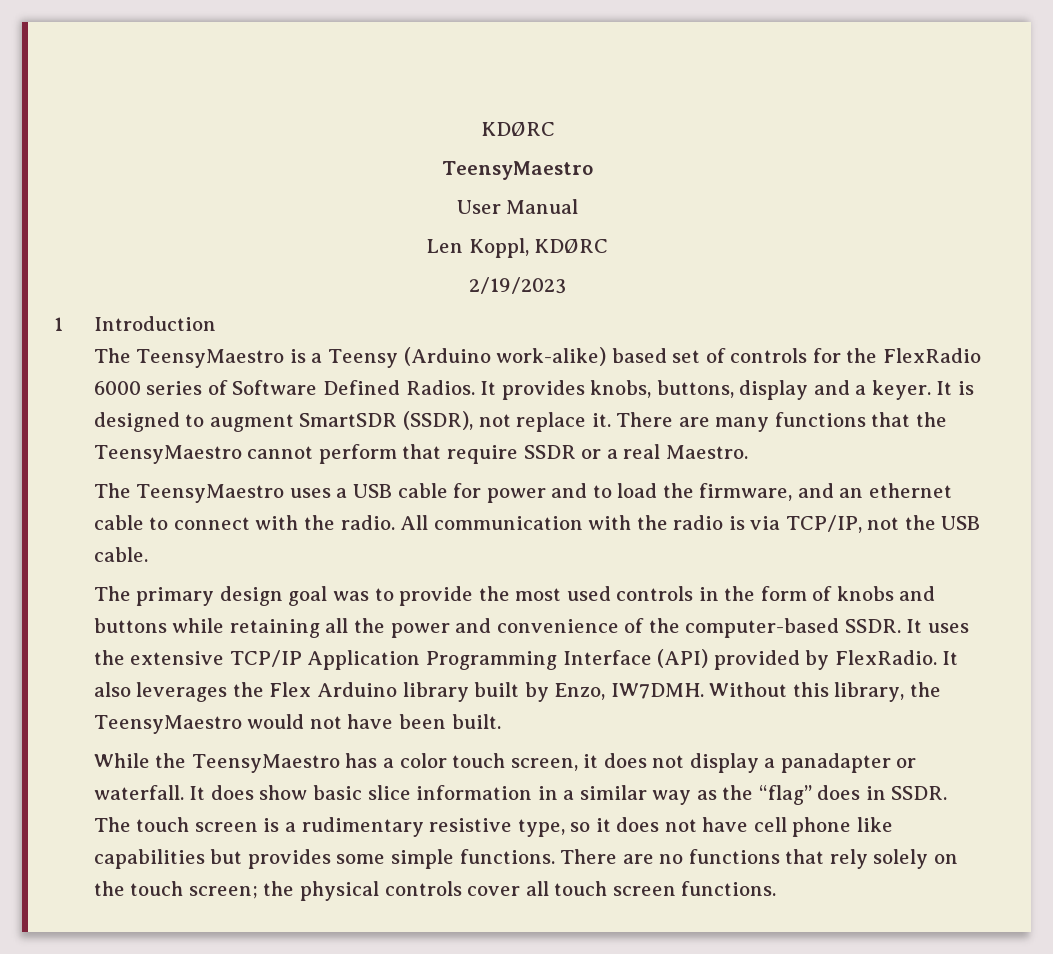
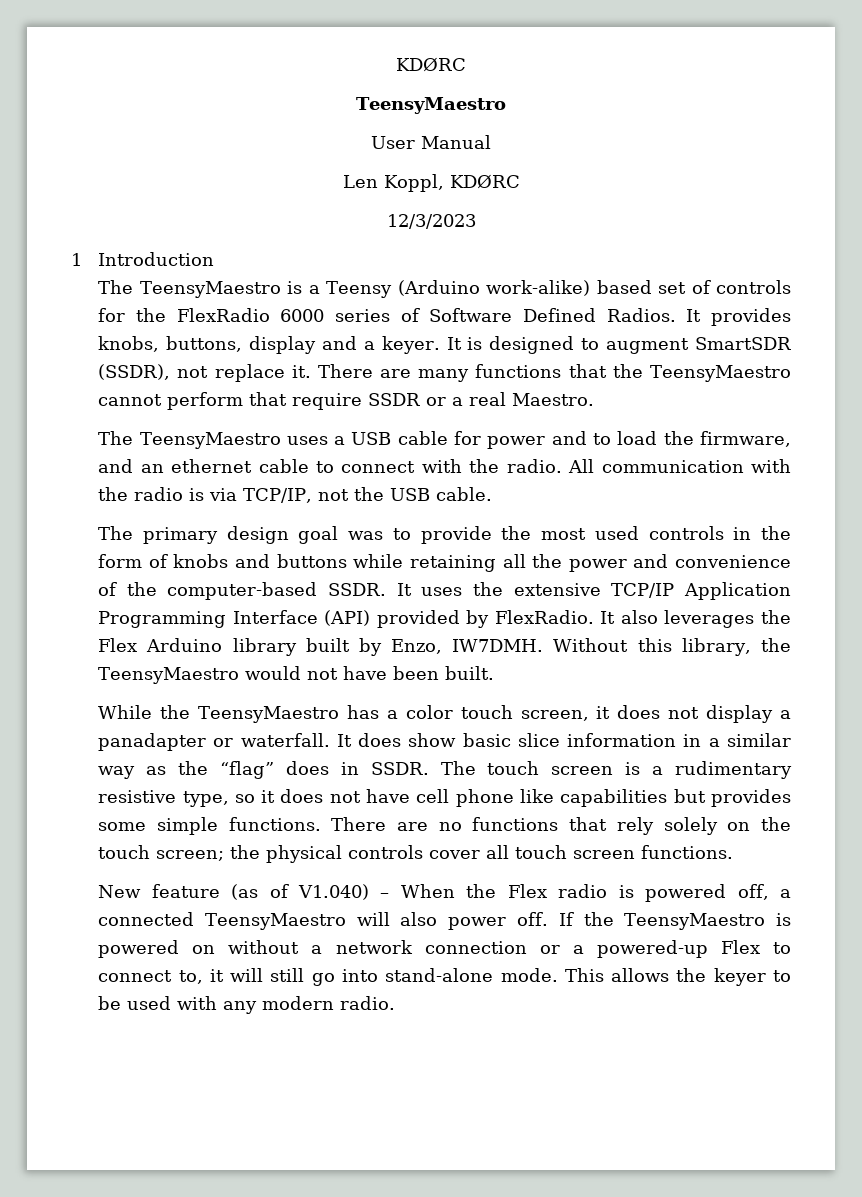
[469,277,566,294] 2/19/2023 -> [386,214,476,229] 12/3/2023
(777, 888) none -> [98,884,791,902] [98,912,791,930] [98,940,791,958] [98,968,791,986] [98,996,396,1014] // New feature (as of V1.040) – When the Flex radio is powered off, a connected TeensyMaestro will also power off. If the TeensyMaestro is powered on without a network connection or a powered-up Flex to connect to, it will still go into stand-alone mode. This allows the keyer to be used with any modern radio.

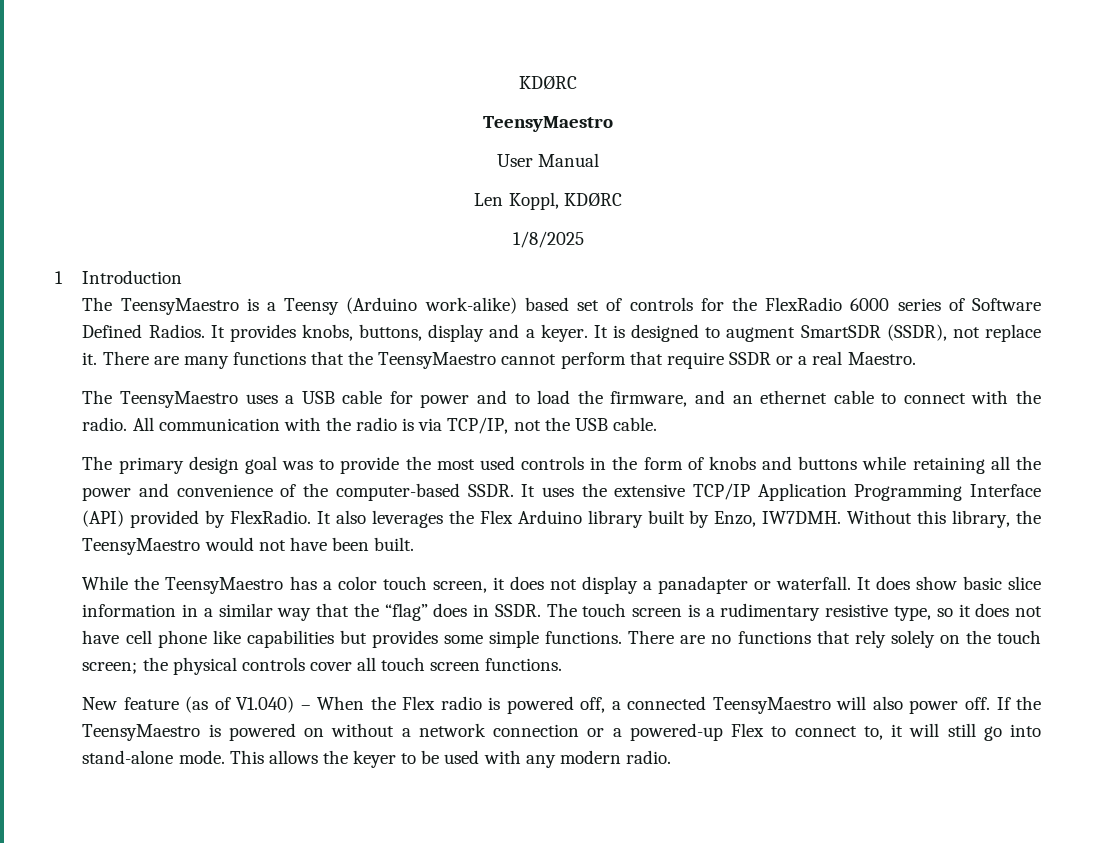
[386,214,476,229] 12/3/2023 -> [512,231,584,248] 1/8/2025
[146,766,167,775] as -> [316,603,350,617] that

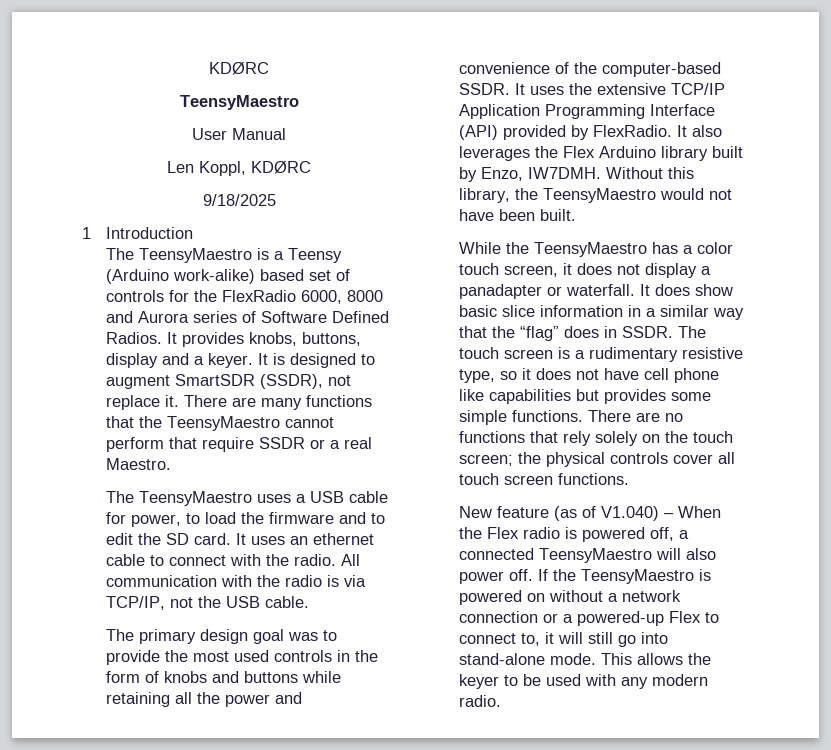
[512,231,584,248] 1/8/2025 -> [202,194,276,206] 9/18/2025
[850,298,890,311] 6000 -> [301,290,384,304] [106,311,190,323] 6000, 8000 and Aurora
[420,390,508,408] power and -> [131,514,182,527] power,
[610,390,725,407] firmware, and -> [269,512,386,524] [106,533,286,545] firmware and to edit the SD card. It uses

